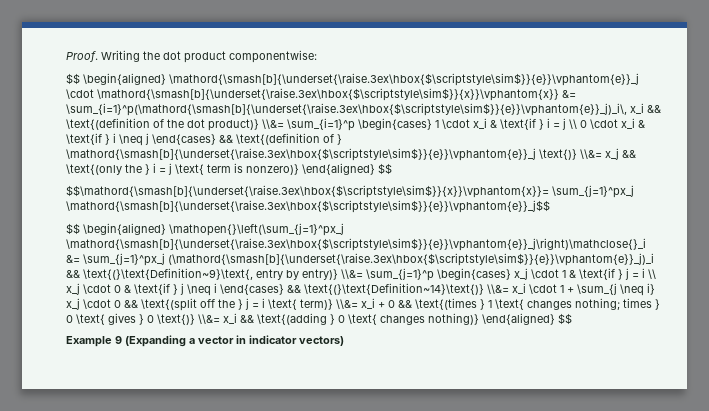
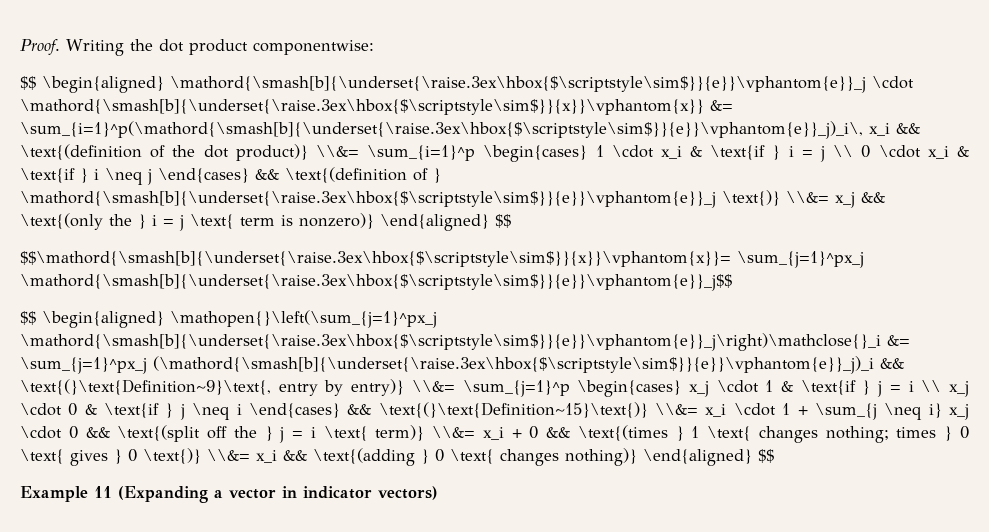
[304,283,484,295] \text{(}\text{Definition~14}\text{)} -> [378,402,648,418] \text{(}\text{Definition~15}\text{)}
[115,336,122,344] 9 -> [94,486,112,498] 11

